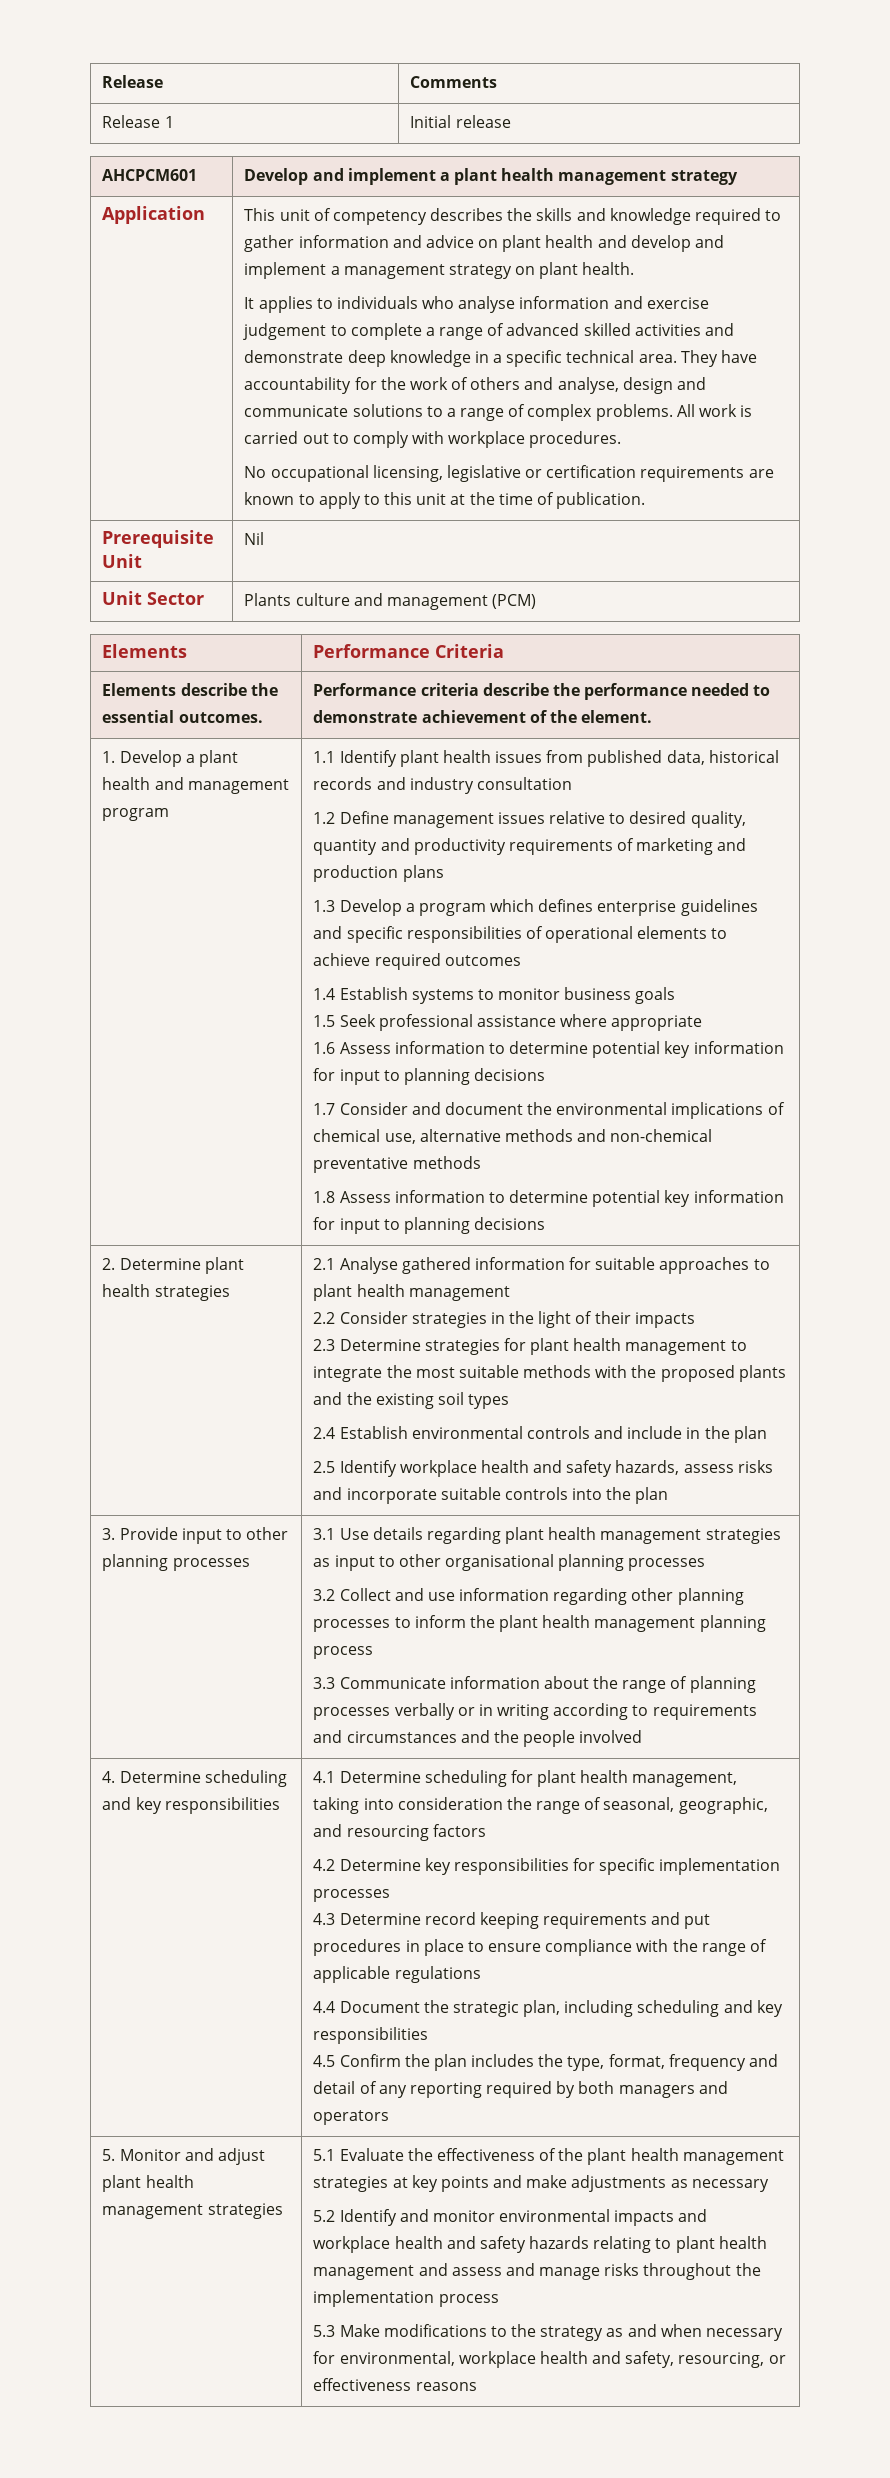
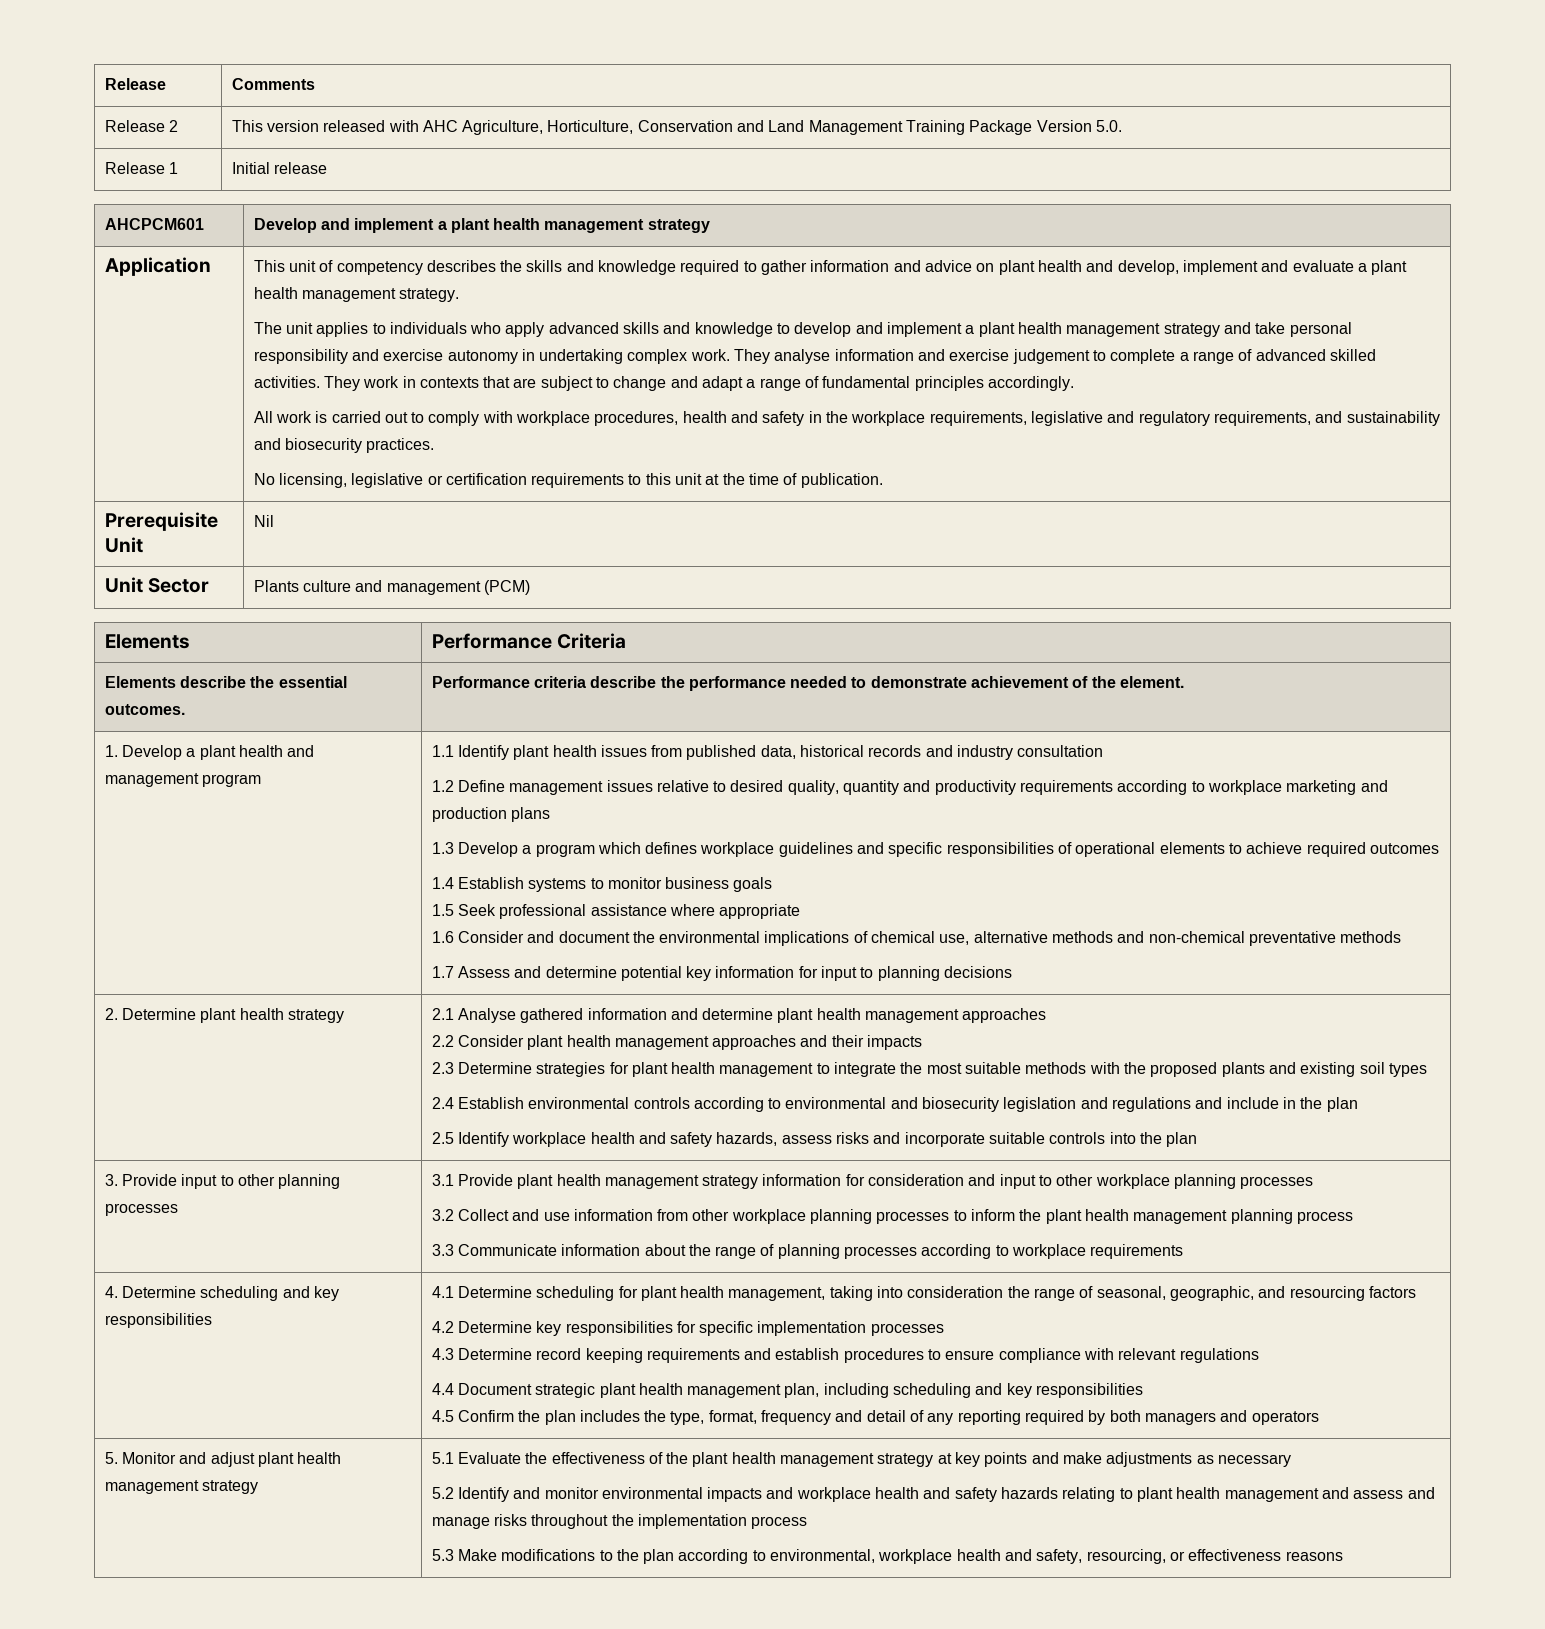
(498, 82) none -> [104,120,178,132] [231,120,1123,135] // Release 2 | This version released with AHC Agriculture, Horticulture, Conservation and Land Management Training Package Version 5.0.
[630,235,725,252] [244,262,635,279] [244,296,455,313] develop and implement a management strategy on plant health. // It applies to individuals who -> [1117,260,1408,275] [253,287,460,302] [253,322,1352,337] [253,349,771,364] develop, implement and evaluate a plant health management strategy. // The unit applies to individuals who apply advanced skills and knowledge to develop and implement a plant health management strategy and take personal responsibility and exercise autonomy in undertaking complex work. They
[634,323,735,336] [244,350,758,367] [244,377,707,394] [244,404,673,421] activities and demonstrate deep knowledge in a specific technical area. They have accountability for the work of others and analyse, design and communicate solutions to a range of complex problems. -> [253,376,1074,391] activities. They work in contexts that are subject to change and adapt a range of fundamental principles accordingly. //
[529,431,622,448] procedures. -> [594,411,1440,426] [253,438,435,453] procedures, health and safety in the workplace requirements, legislative and regulatory requirements, and sustainability and biosecurity practices.
[270,465,369,482] occupational -> (275, 479) none
[748,469,774,478] [244,492,361,509] are known to apply -> (625, 480) none
[617,838,635,851] of -> [1117,780,1283,795] according to workplace
[597,900,677,916] enterprise -> [700,842,775,857] workplace
[339,1041,784,1058] [313,1068,546,1085] [313,1103,336,1115] Assess information to determine potential key information for input to planning decisions // 1.7 -> (454, 937) none
[313,1190,505,1203] 1.8 Assess information to -> [431,966,542,978] 1.7 Assess and
[154,1285,230,1301] strategies -> [287,1009,344,1023] strategy
[569,1257,770,1274] [313,1284,510,1301] for suitable approaches to plant health management -> [670,1008,1047,1023] and determine plant health management approaches
[411,1311,593,1328] strategies in the light of -> [527,1035,828,1050] plant health management approaches and
[346,1392,372,1405] the -> (1296, 1068) none
(590, 1432) none -> [693,1097,1192,1112] according to environmental and biosecurity legislation and regulations
[339,1527,781,1544] [313,1554,555,1571] Use details regarding plant health management strategies as input to other organisational -> [457,1174,1170,1189] Provide plant health management strategy information for consideration and input to other workplace
[553,1588,674,1605] regarding other -> [657,1209,806,1224] from other workplace
[394,1703,757,1720] [313,1730,643,1747] verbally or in writing according to requirements and circumstances and the people involved -> [921,1244,1184,1259] according to workplace requirements
[684,1914,711,1929] [313,1939,768,1956] [313,1966,391,1983] put procedures in place to ensure compliance with the range of applicable -> [775,1348,1177,1363] establish procedures to ensure compliance with relevant
[423,2000,519,2017] the strategic -> [535,1383,782,1398] strategic plant health management
[207,2203,283,2219] strategies -> [201,1480,258,1494] strategy
[313,2176,389,2192] strategies -> [877,1453,934,1467] strategy
[540,2324,784,2341] [313,2351,336,2364] strategy as and when necessary for -> [643,1549,766,1564] plan according to

